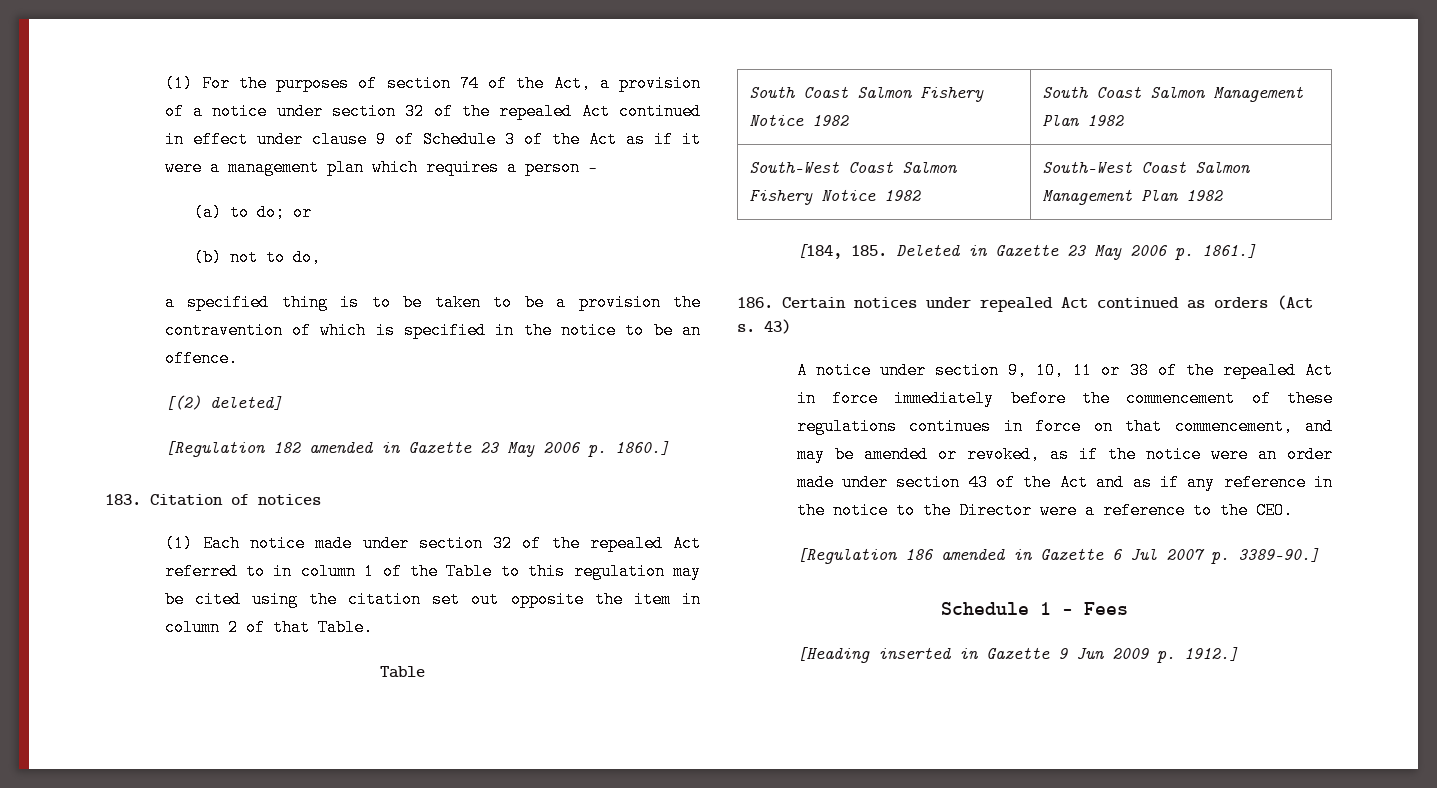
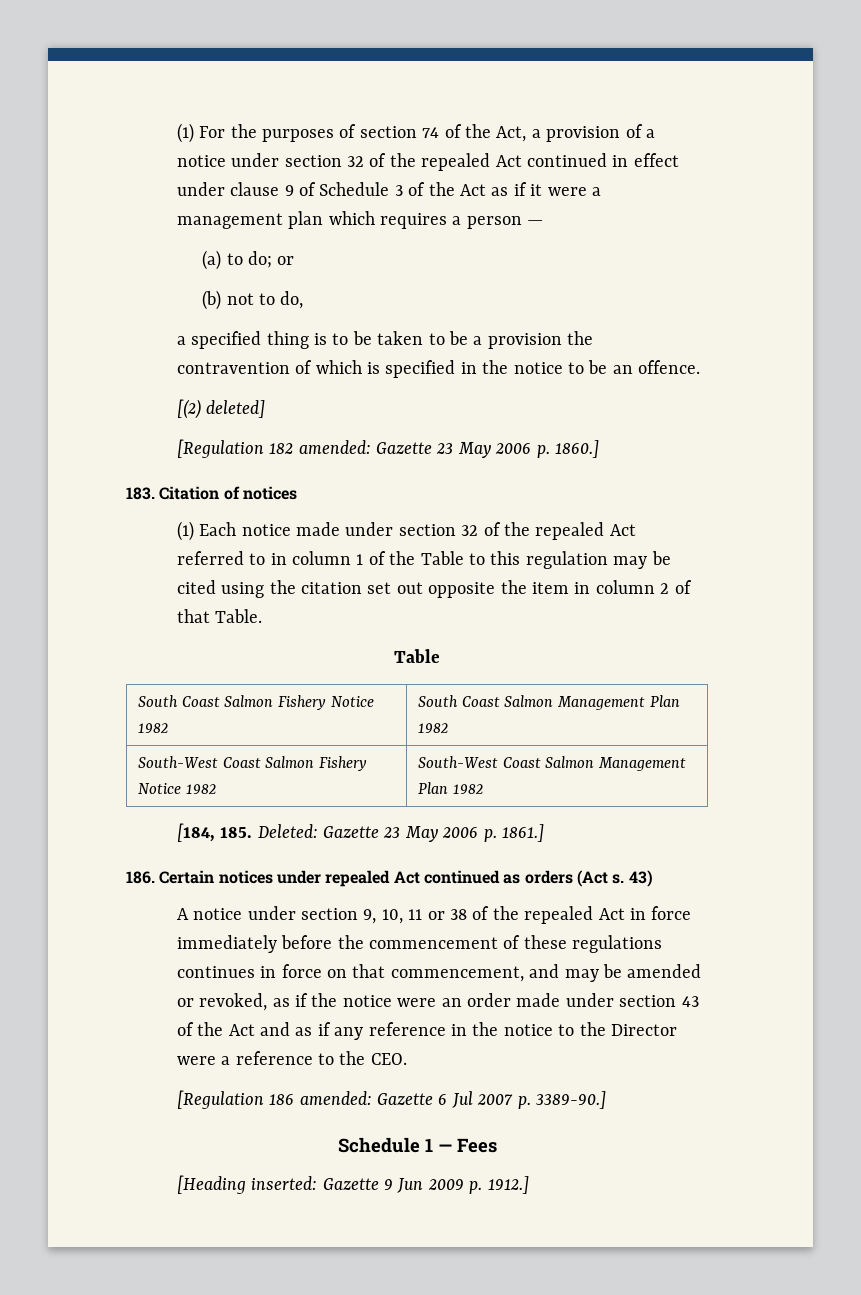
[308,441,400,453] amended in -> [298,440,371,454] amended:
[895,244,987,256] Deleted in -> [257,824,318,838] Deleted:
[940,548,1032,560] amended in -> [299,1091,372,1105] amended:
[877,647,978,659] inserted in -> [251,1176,318,1190] inserted:

